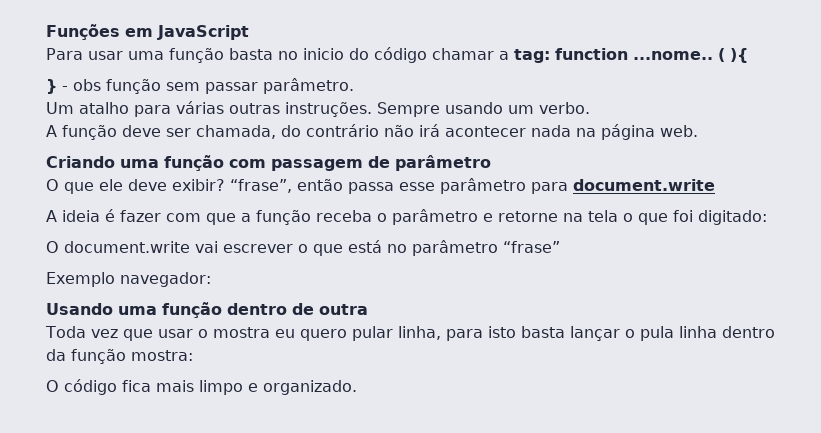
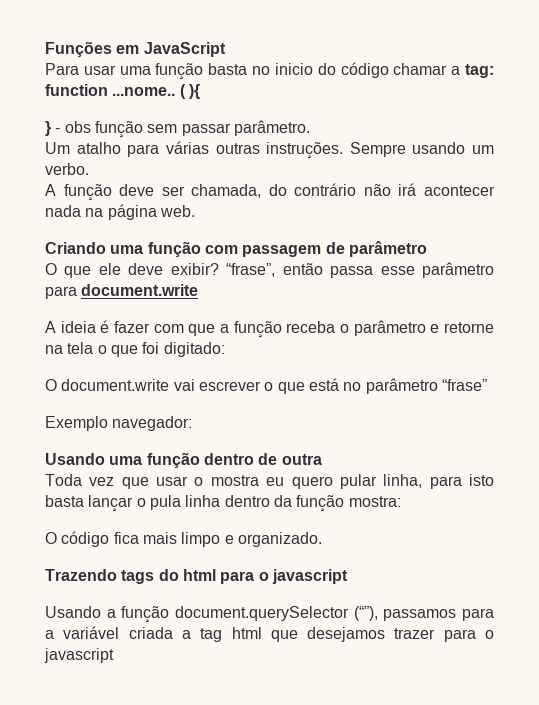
(357, 387) none -> [45,569,348,584] [45,606,495,623] [45,626,495,642] [44,648,114,663] // Trazendo tags do html para o javascript // Usando a função document.querySelector (“”), passamos para a variável criada a tag html que desejamos trazer para o javascript

